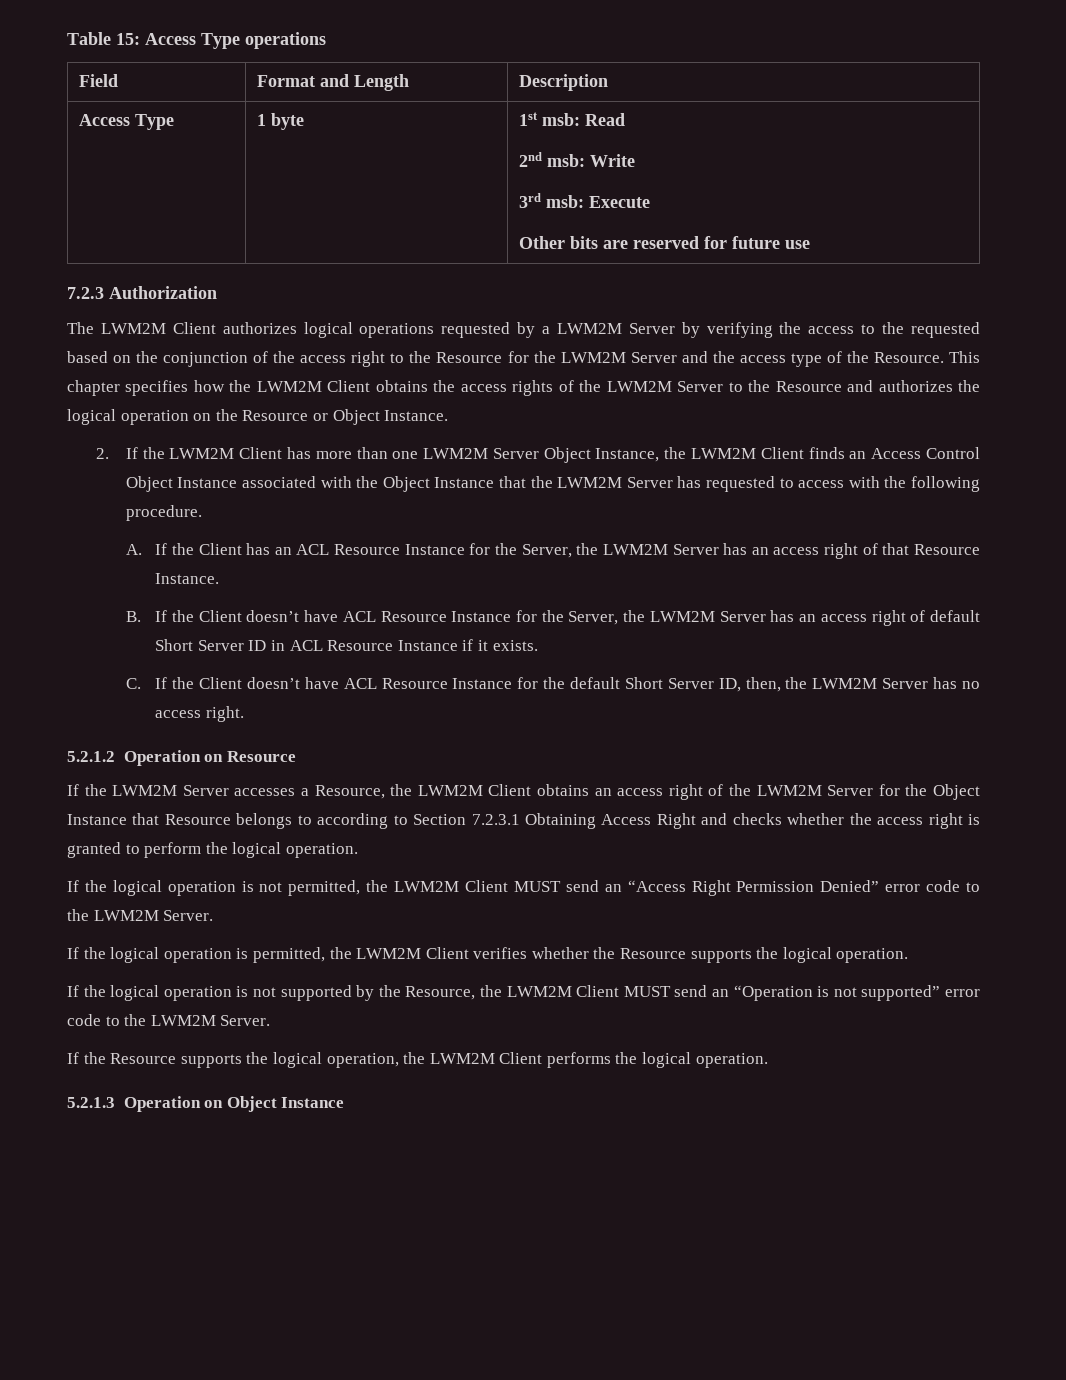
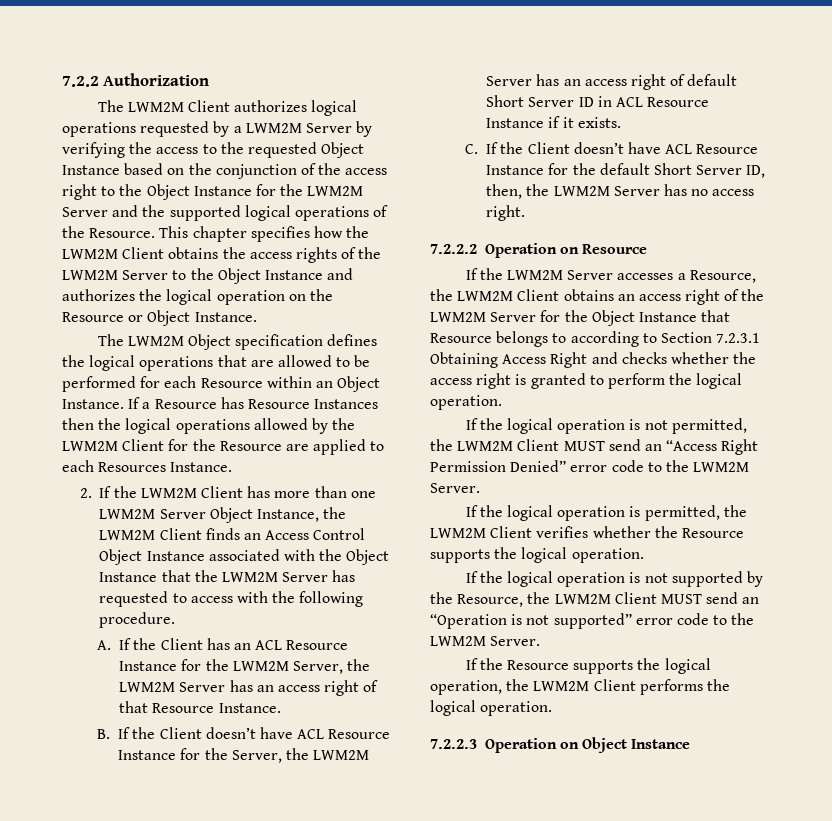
[67,32,326,49] [79,74,119,87] [257,74,410,91] [519,74,609,91] [79,114,175,130] [257,113,305,130] [519,112,626,126] [519,152,636,167] [519,193,651,208] [519,236,811,249] [67,287,104,299] Table 15: Access Type operations // Field | Format and Length | Description // Access Type | 1 byte | 1st msb: Read // 2nd msb: Write // 3rd msb: Execute // Other bits are reserved for future use // 7.2.3 -> [62,76,99,87] 7.2.2
(980, 330) none -> [321,142,365,158] [62,165,120,175] Object Instance
[436,352,503,363] Resource -> [146,184,252,200] Object Instance
[739,353,822,367] access type -> [169,205,369,221] supported logical operations
[775,381,842,392] Resource -> [217,268,323,284] Object Instance
(449, 415) none -> [97,334,378,350] [62,355,371,371] [62,376,381,392] [62,397,379,409] [62,418,356,434] [62,439,385,455] [62,460,233,472] // The LWM2M Object specification defines the logical operations that are allowed to be performed for each Resource within an Object Instance. If a Resource has Resource Instances then the logical operations allowed by the LWM2M Client for the Resource are applied to each Resources Instance.
(517, 549) none -> [232,661,289,671] LWM2M
[67,751,115,762] 5.2.1.2 -> [430,244,477,254] 7.2.2.2
[67,1097,115,1108] 5.2.1.3 -> [430,739,477,749] 7.2.2.3

